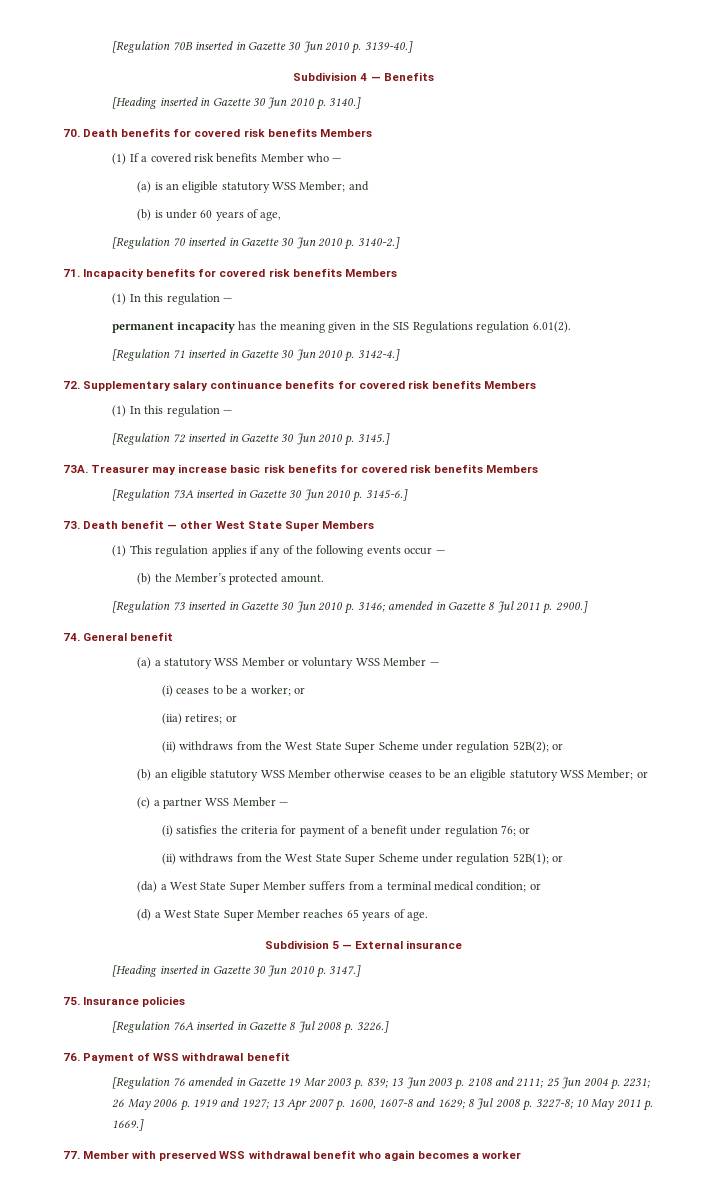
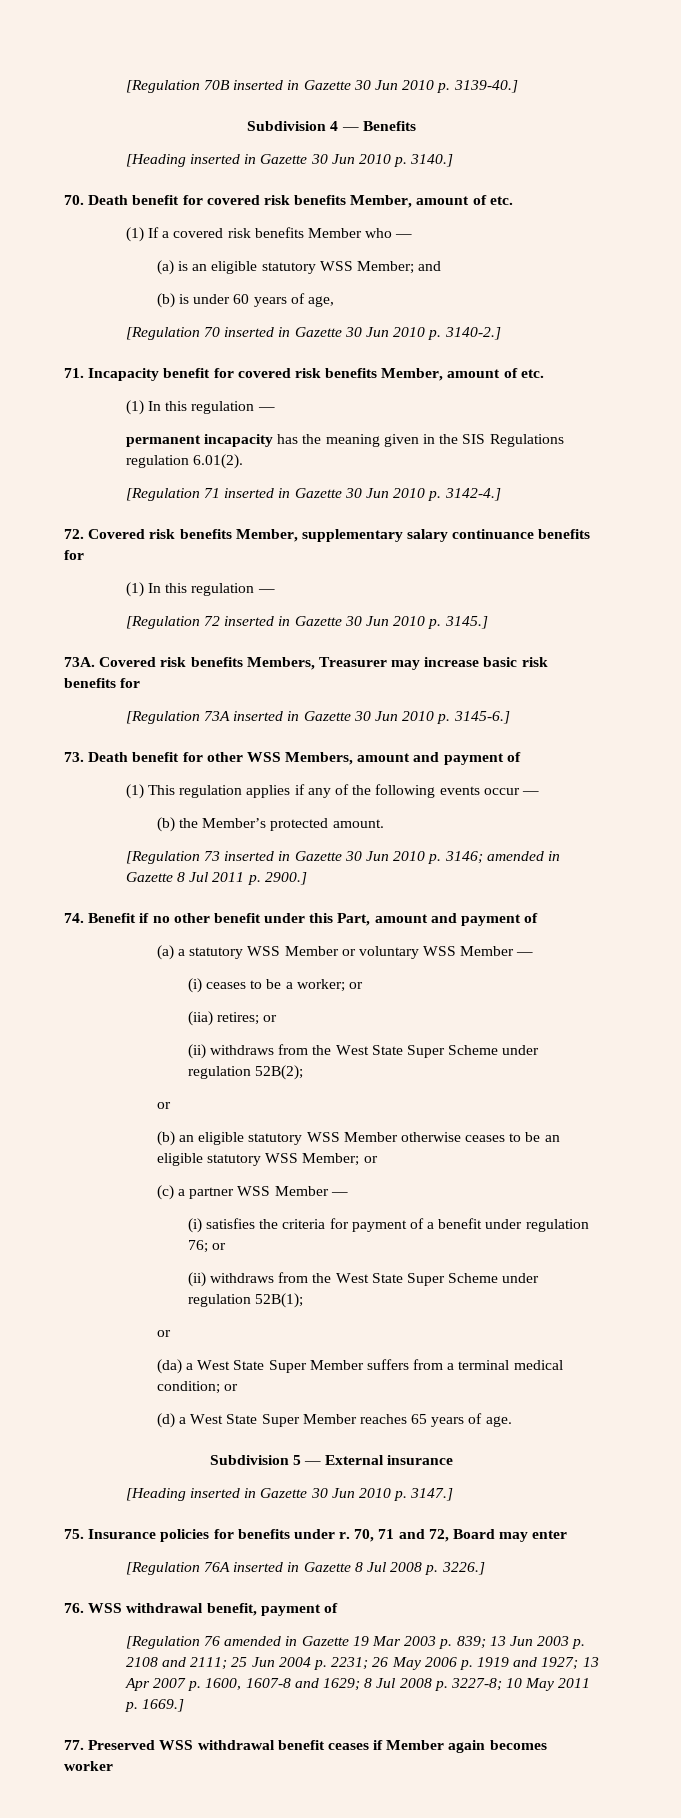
[121,128,372,137] benefits for covered risk benefits Members -> [132,195,513,208] benefit for covered risk benefits Member, amount of etc.
[146,268,397,277] benefits for covered risk benefits Members -> [163,368,544,381] benefit for covered risk benefits Member, amount of etc.
[83,381,172,391] Supplementary -> [88,529,403,542] Covered risk benefits Member, supplementary
[358,380,536,389] covered risk benefits Members -> (84, 555) none
(88, 469) none -> [99,657,315,670] Covered risk benefits Members,
[360,464,539,473] covered risk benefits Members -> (141, 683) none
[167,521,374,531] — other West State Super Members -> [182,752,521,765] for other WSS Members, amount and payment of
[83,632,174,641] General benefit -> [88,913,539,926] Benefit if no other benefit under this Part, amount and payment of
(549, 747) none -> (303, 1072) //
(549, 859) none -> (303, 1300) //
(186, 1001) none -> [213,1529,568,1542] for benefits under r. 70, 71 and 72, Board may enter
[83,1052,290,1063] Payment of WSS withdrawal benefit -> [88,1603,338,1616] WSS withdrawal benefit, payment of
[83,1150,381,1161] Member with preserved WSS withdrawal benefit who -> [88,1740,445,1750] Preserved WSS withdrawal benefit ceases if Member
[472,1153,480,1159] a -> (547, 1745) none

